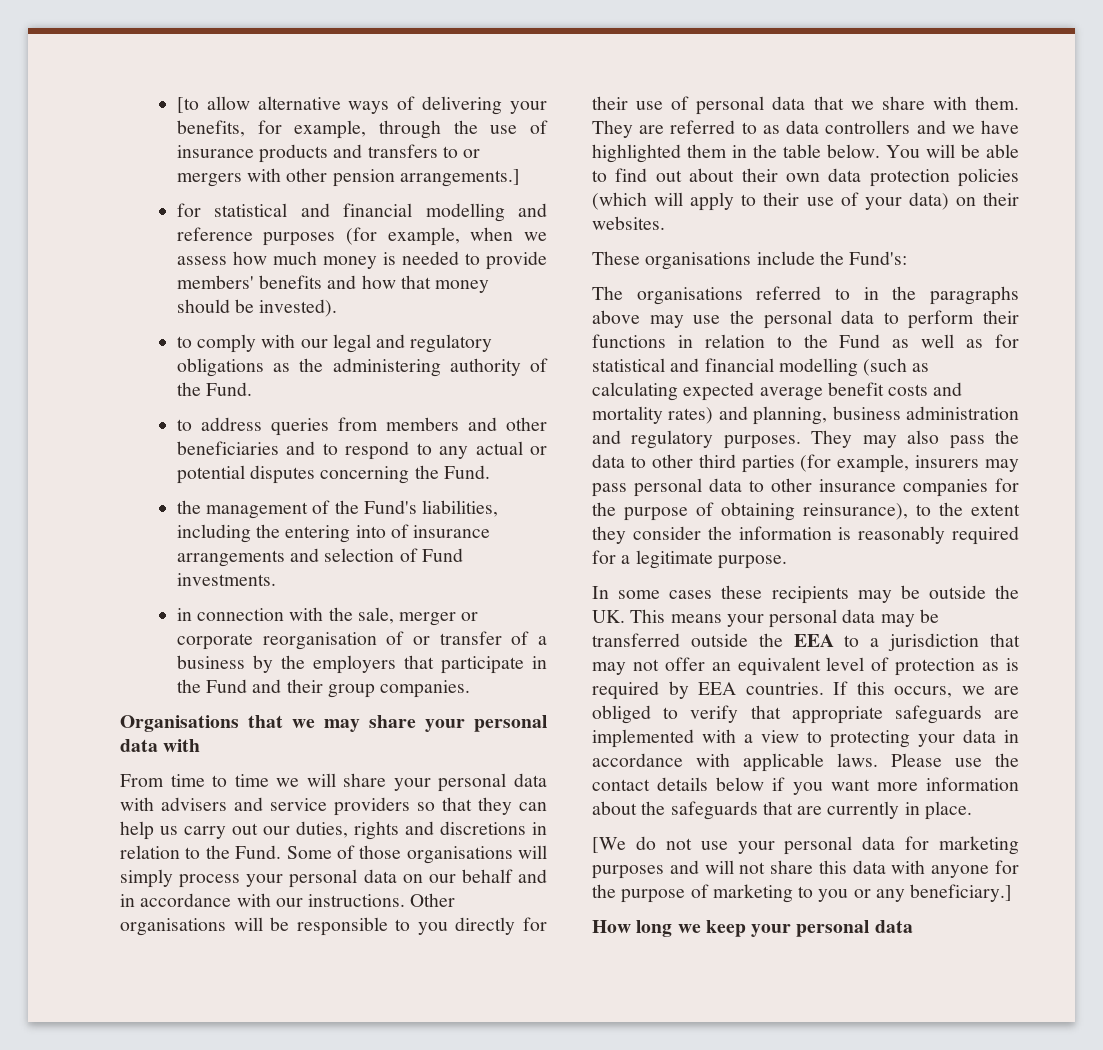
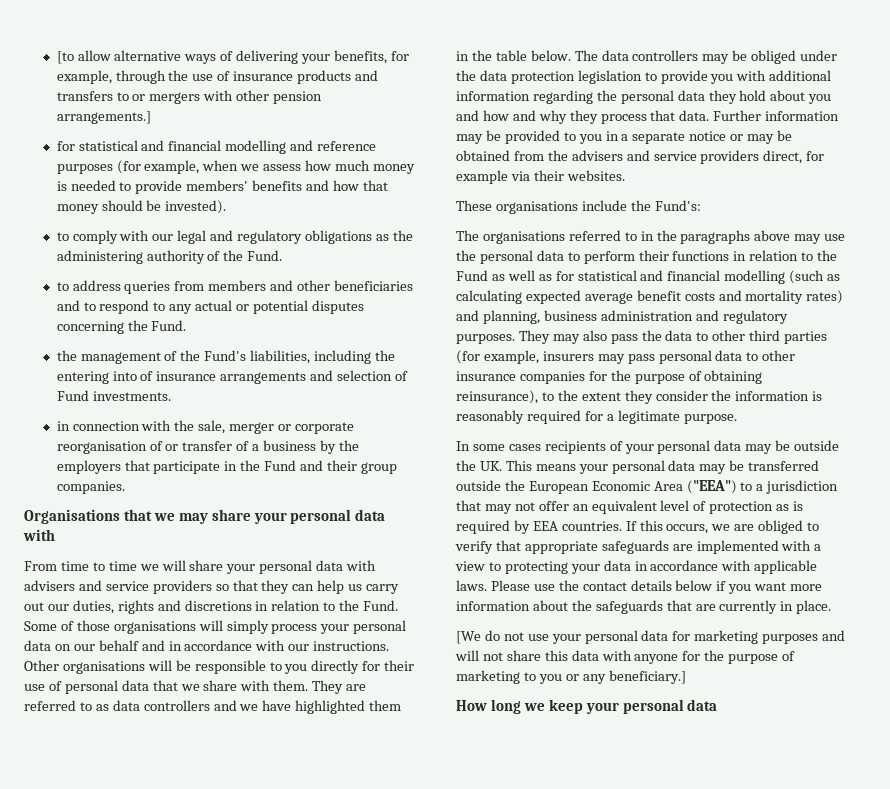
[886,144,1019,158] [592,168,1019,187] [592,192,976,211] You will be able to find out about their own data protection policies (which will apply to their use of your data) on -> [574,50,838,64] [456,70,832,84] [456,90,832,104] [456,110,840,124] [456,130,793,144] [456,150,825,164] [456,170,530,184] The data controllers may be obliged under the data protection legislation to provide you with additional information regarding the personal data they hold about you and how and why they process that data. Further information may be provided to you in a separate notice or may be obtained from the advisers and service providers direct, for example via
[721,585,849,604] these recipients -> [544,440,742,454] recipients of your personal data
[793,634,834,647] EEA -> [528,480,737,494] European Economic Area ("EEA")

